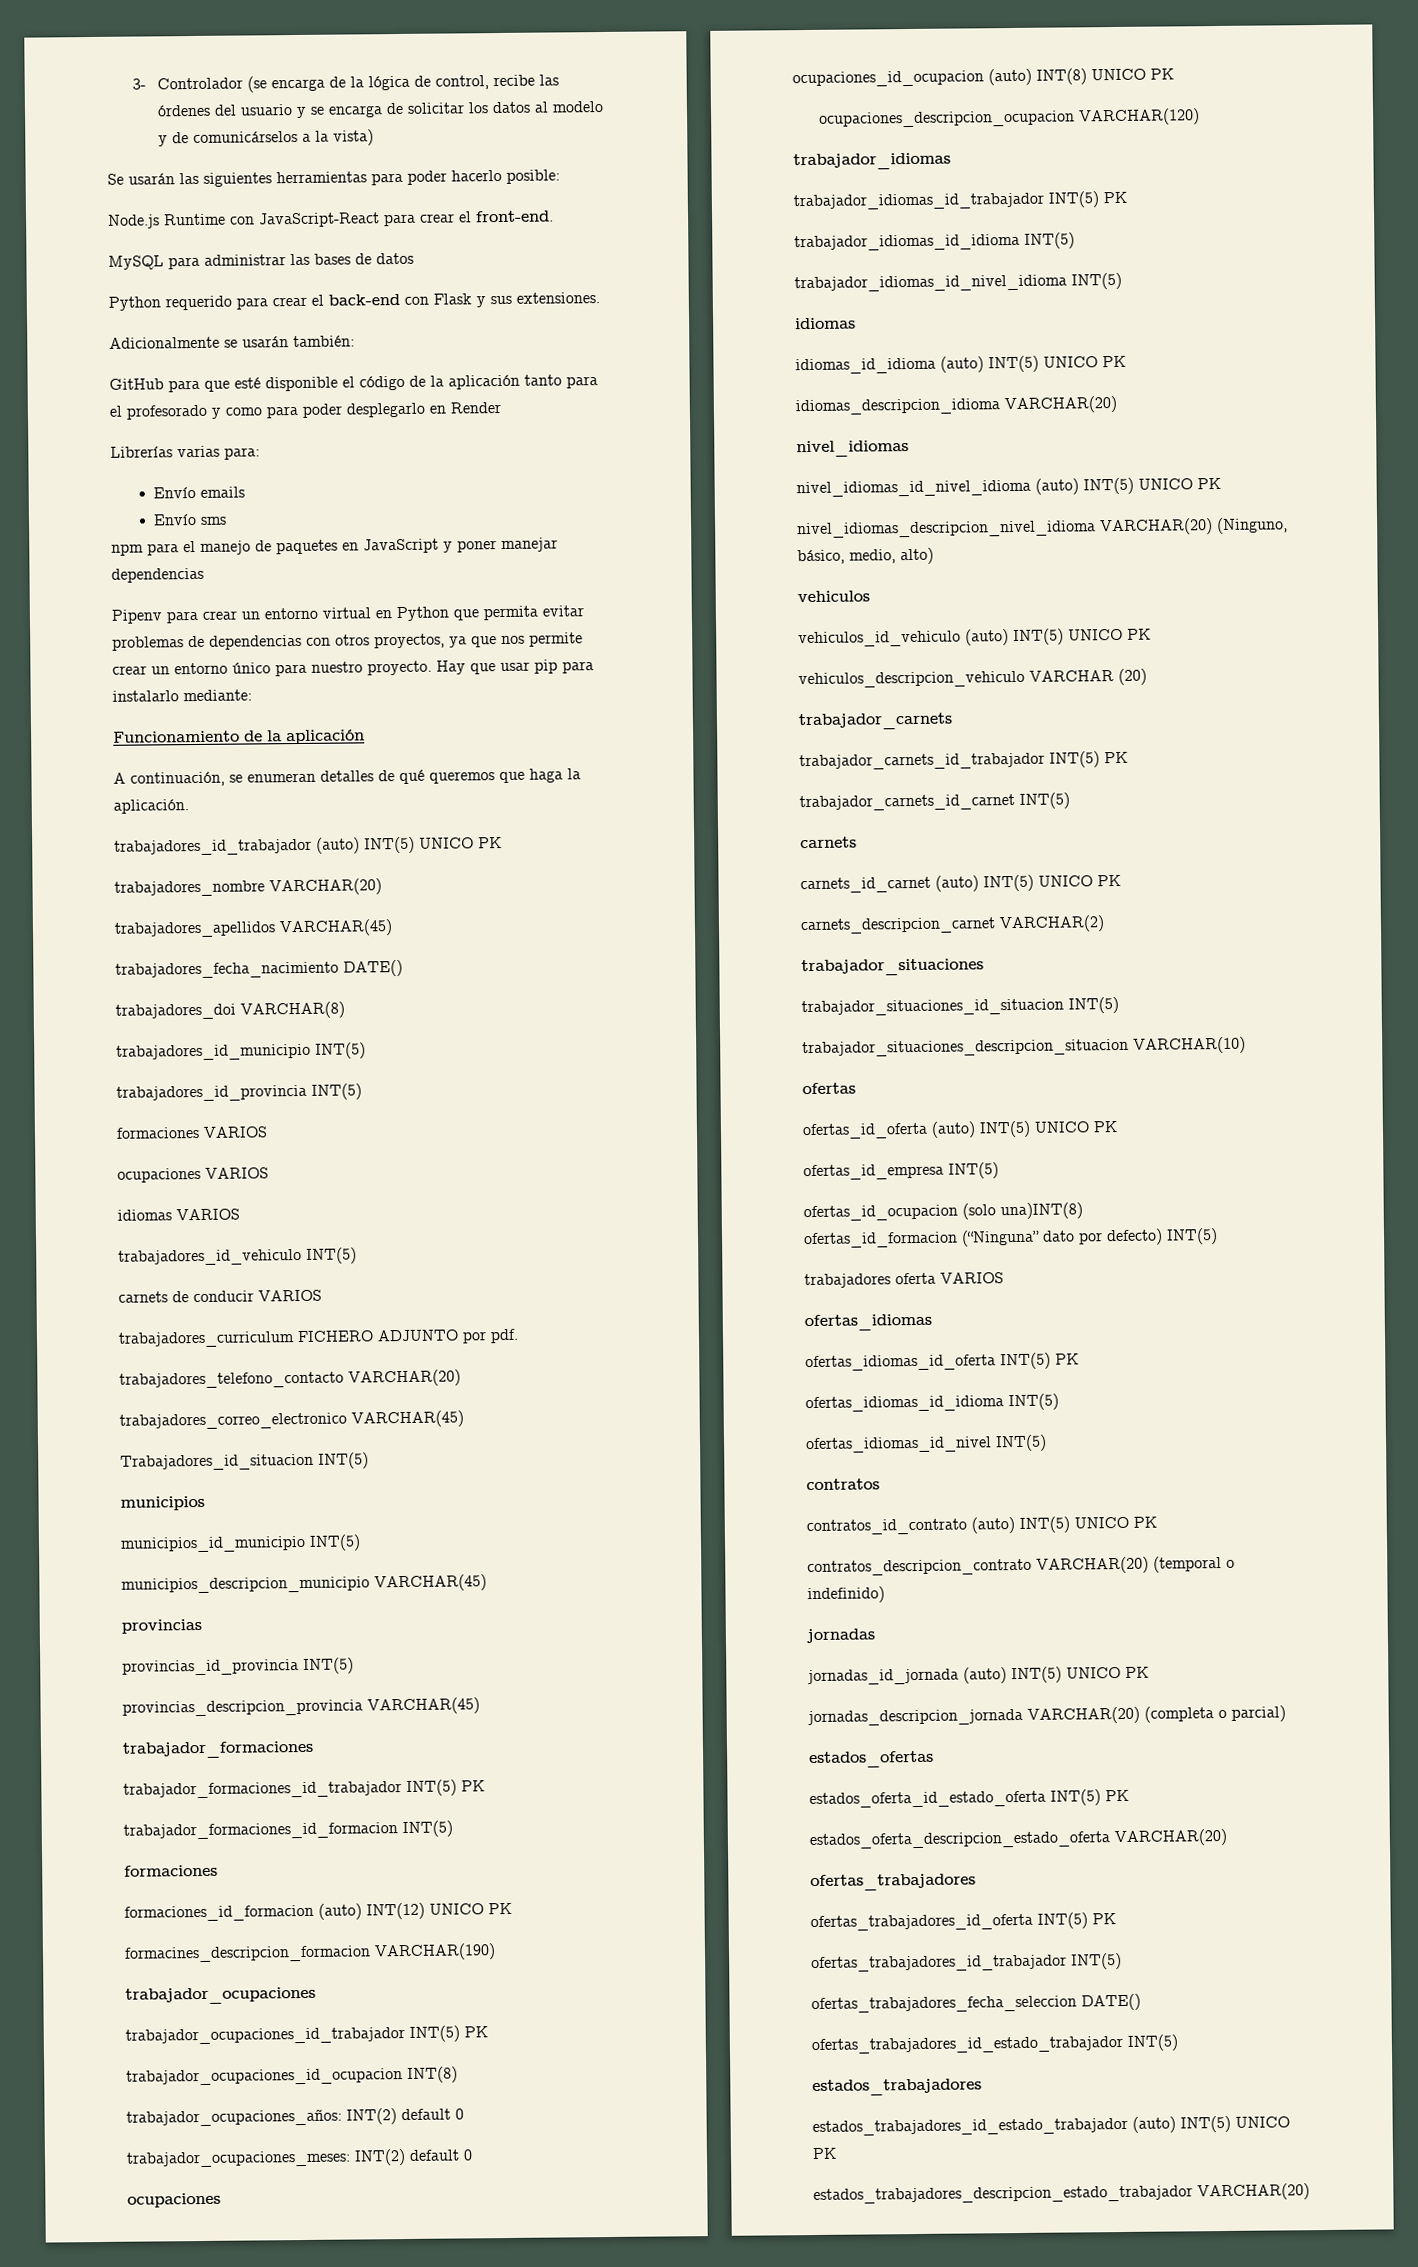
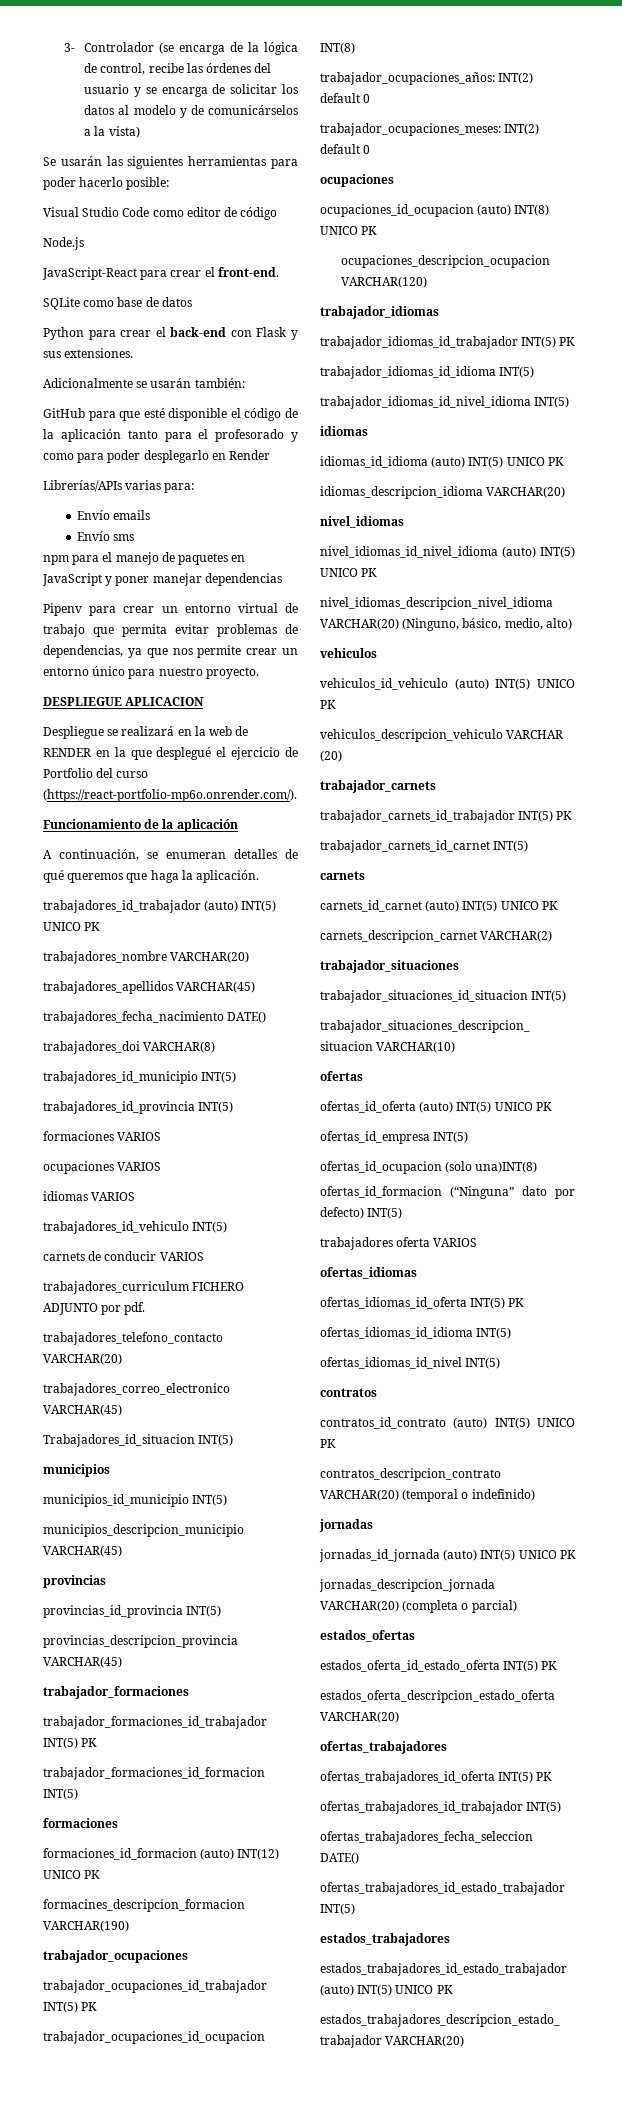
(560, 176) none -> [43,207,278,220] // Visual Studio Code como editor de código
[163,213,255,226] Runtime con -> (84, 243) //
[108,253,351,270] MySQL para administrar las bases -> [43,297,143,310] SQLite como base
[165,295,232,311] requerido -> (84, 333) none
[110,446,173,458] Librerías -> [43,480,122,492] Librerías/APIs
[375,606,449,622] en Python -> [285,603,298,613] [43,624,85,637] de trabajo
[209,633,445,650] dependencias con otros proyectos, -> [43,645,123,658] dependencias,
[436,659,594,675] [112,689,252,702] Hay que usar pip para instalarlo mediante: -> [43,697,205,706] [43,726,249,739] [43,747,298,760] [43,768,149,778] [43,789,297,802] // DESPLIEGUE APLICACION // Despliegue se realizará en la web de RENDER en la que desplegué el ejercicio de Portfolio del curso (https://react-portfolio-mp6o.onrender.com/).

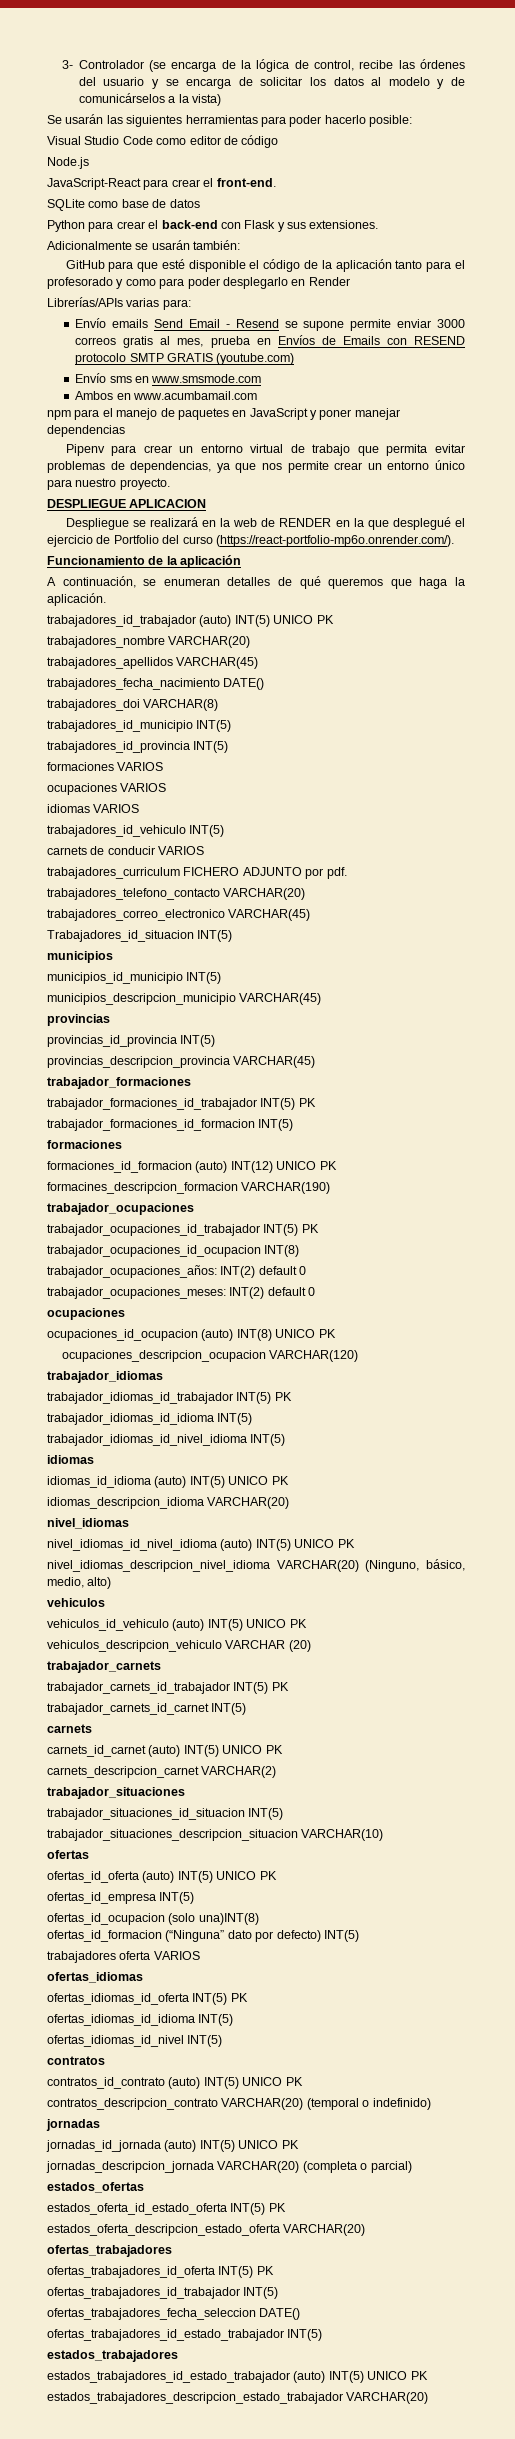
[76,531,135,541] // Envío sms -> [154,319,466,331] [75,335,465,348] [75,353,295,365] [75,373,262,383] [75,391,258,400] Send Email - Resend se supone permite enviar 3000 correos gratis al mes, prueba en Envíos de Emails con RESEND protocolo SMTP GRATIS (youtube.com) // Envío sms en www.smsmode.com // Ambos en www.acumbamail.com

